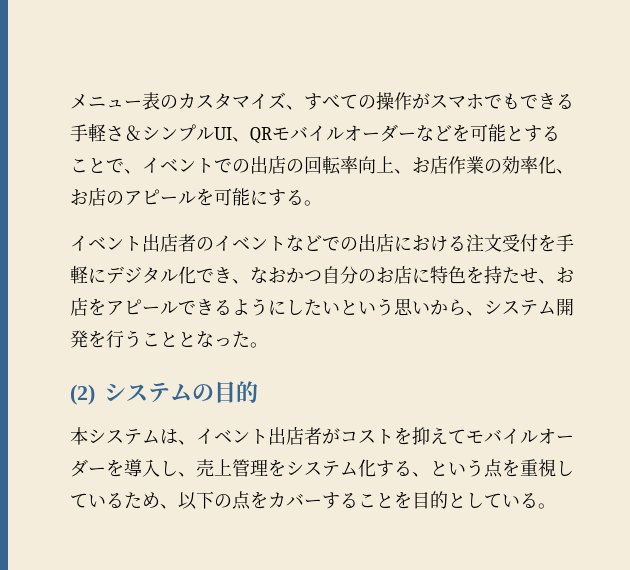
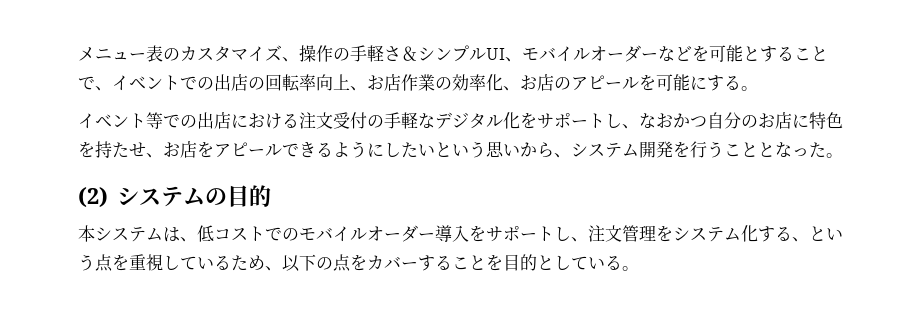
[304,92,574,110] すべての操作がスマホでもできる -> [299,45,350,62] 操作の
[250,127,272,144] QR -> (522, 59) none
[142,233,322,252] 出店者のイベントなど -> [146,112,163,129] 等
[538,234,574,252] [70,265,106,284] を手軽に -> [367,112,435,129] の手軽な
[196,267,232,283] でき -> [520,112,622,129] をサポートし
[196,426,574,445] [70,459,232,477] イベント出店者がコストを抑えてモバイルオーダーを導入し、売上 -> [197,225,622,242] 低コストでのモバイルオーダー導入をサポートし、注文

